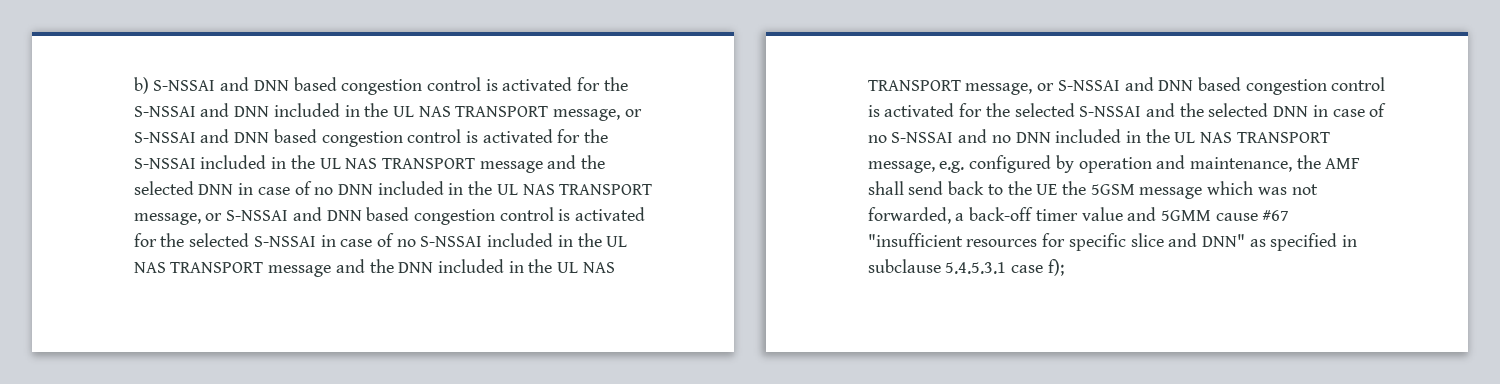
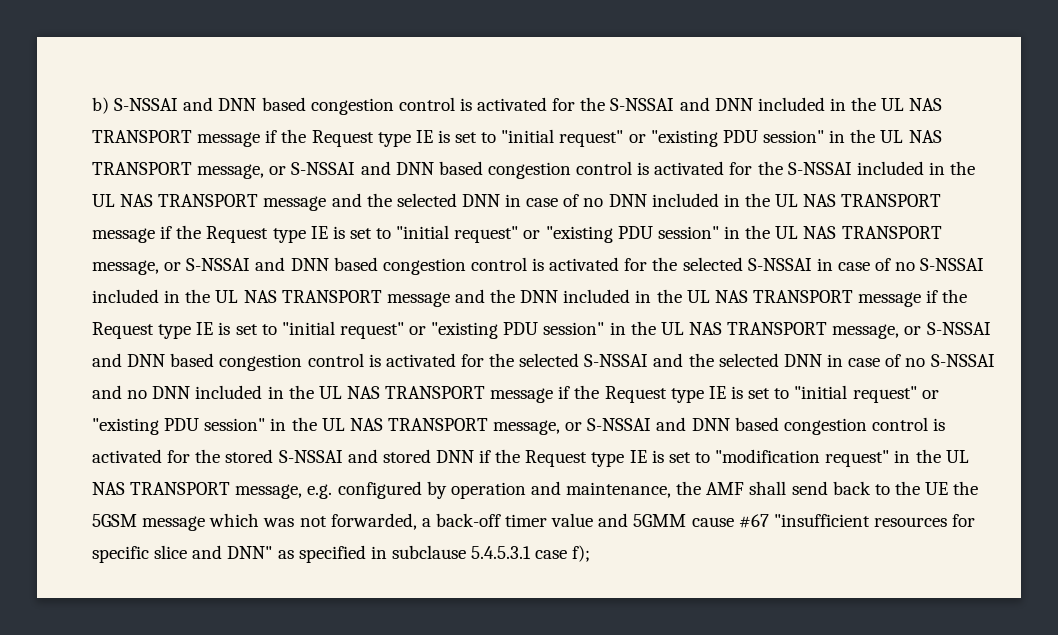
(549, 111) none -> [197,129,942,147] [92,162,193,175] message if the Request type IE is set to "initial request" or "existing PDU session" in the UL NAS TRANSPORT
(653, 189) none -> [92,225,942,243] message if the Request type IE is set to "initial request" or "existing PDU session" in the UL NAS TRANSPORT
(961, 85) none -> [858,289,968,307] [92,321,828,339] message if the Request type IE is set to "initial request" or "existing PDU session" in the UL NAS TRANSPORT
(1330, 137) none -> [490,385,939,403] [92,417,946,435] [92,449,969,467] [92,482,231,495] message if the Request type IE is set to "initial request" or "existing PDU session" in the UL NAS TRANSPORT message, or S-NSSAI and DNN based congestion control is activated for the stored S-NSSAI and stored DNN if the Request type IE is set to "modification request" in the UL NAS TRANSPORT

